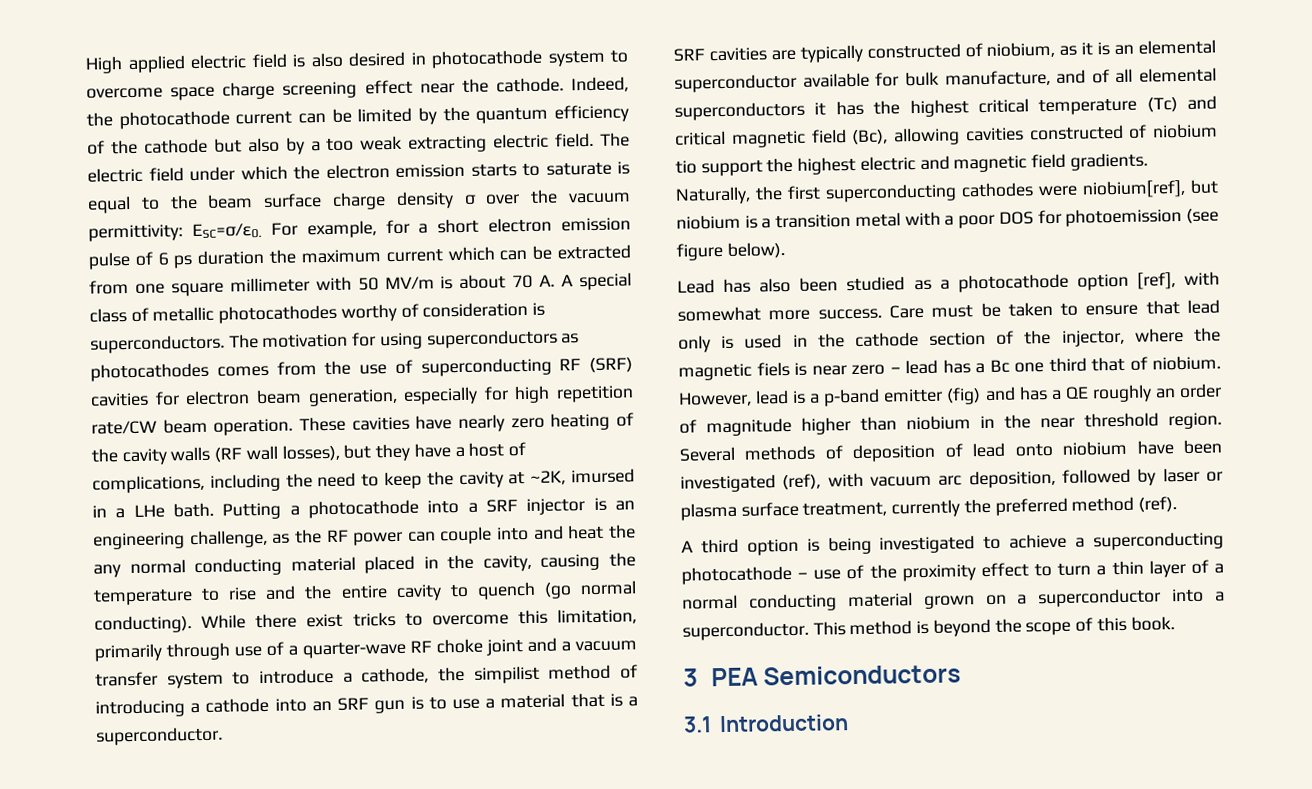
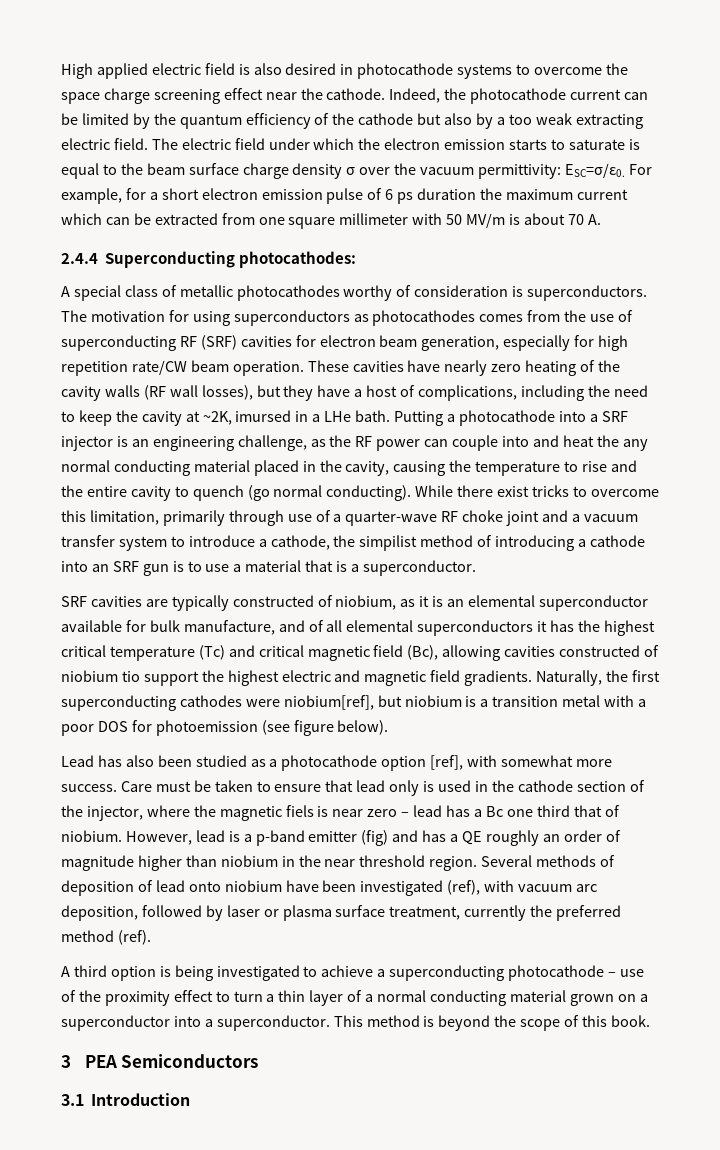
[547,49,628,67] [86,87,163,99] system to overcome -> [457,63,628,79] systems to overcome the
(556, 280) none -> [61,251,357,268] // 2.4.4 Superconducting photocathodes: //

